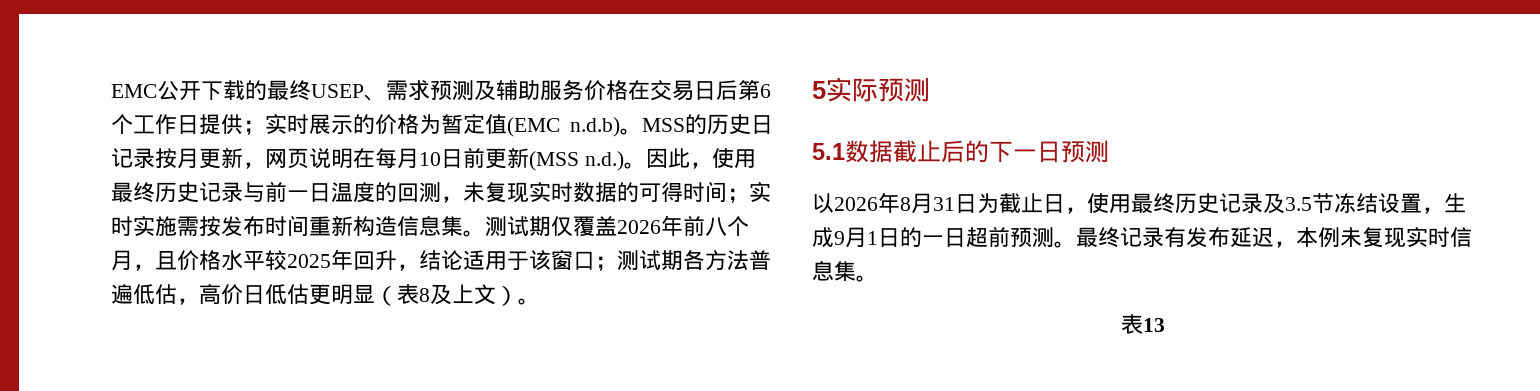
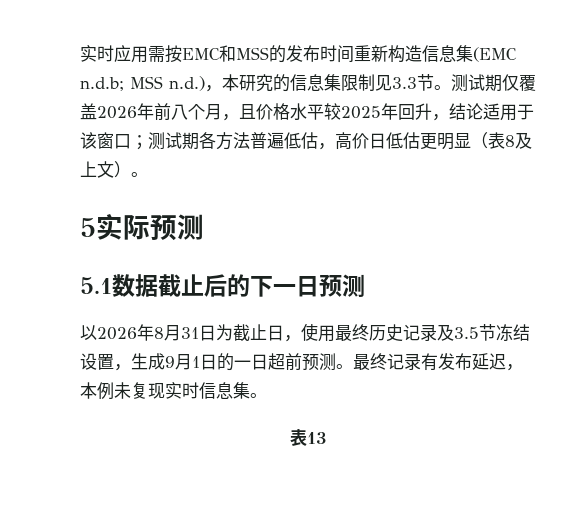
[111,79,771,101] [111,114,773,137] [111,147,756,171] [111,181,771,203] [111,216,221,237] EMC公开下载的最终USEP、需求预测及辅助服务价格在交易日后第6个工作日提供；实时展示的价格为暂定值(EMC n.d.b)。MSS的历史日记录按月更新，网页说明在每月10日前更新(MSS n.d.)。因此，使用最终历史记录与前一日温度的回测，未复现实时数据的可得时间；实时实施需按 -> [80,45,286,63] 实时应用需按EMC和MSS的
(463, 226) none -> [473,47,517,62] [80,74,434,92] (EMC n.d.b; MSS n.d.)，本研究的信息集限制见3.3节

